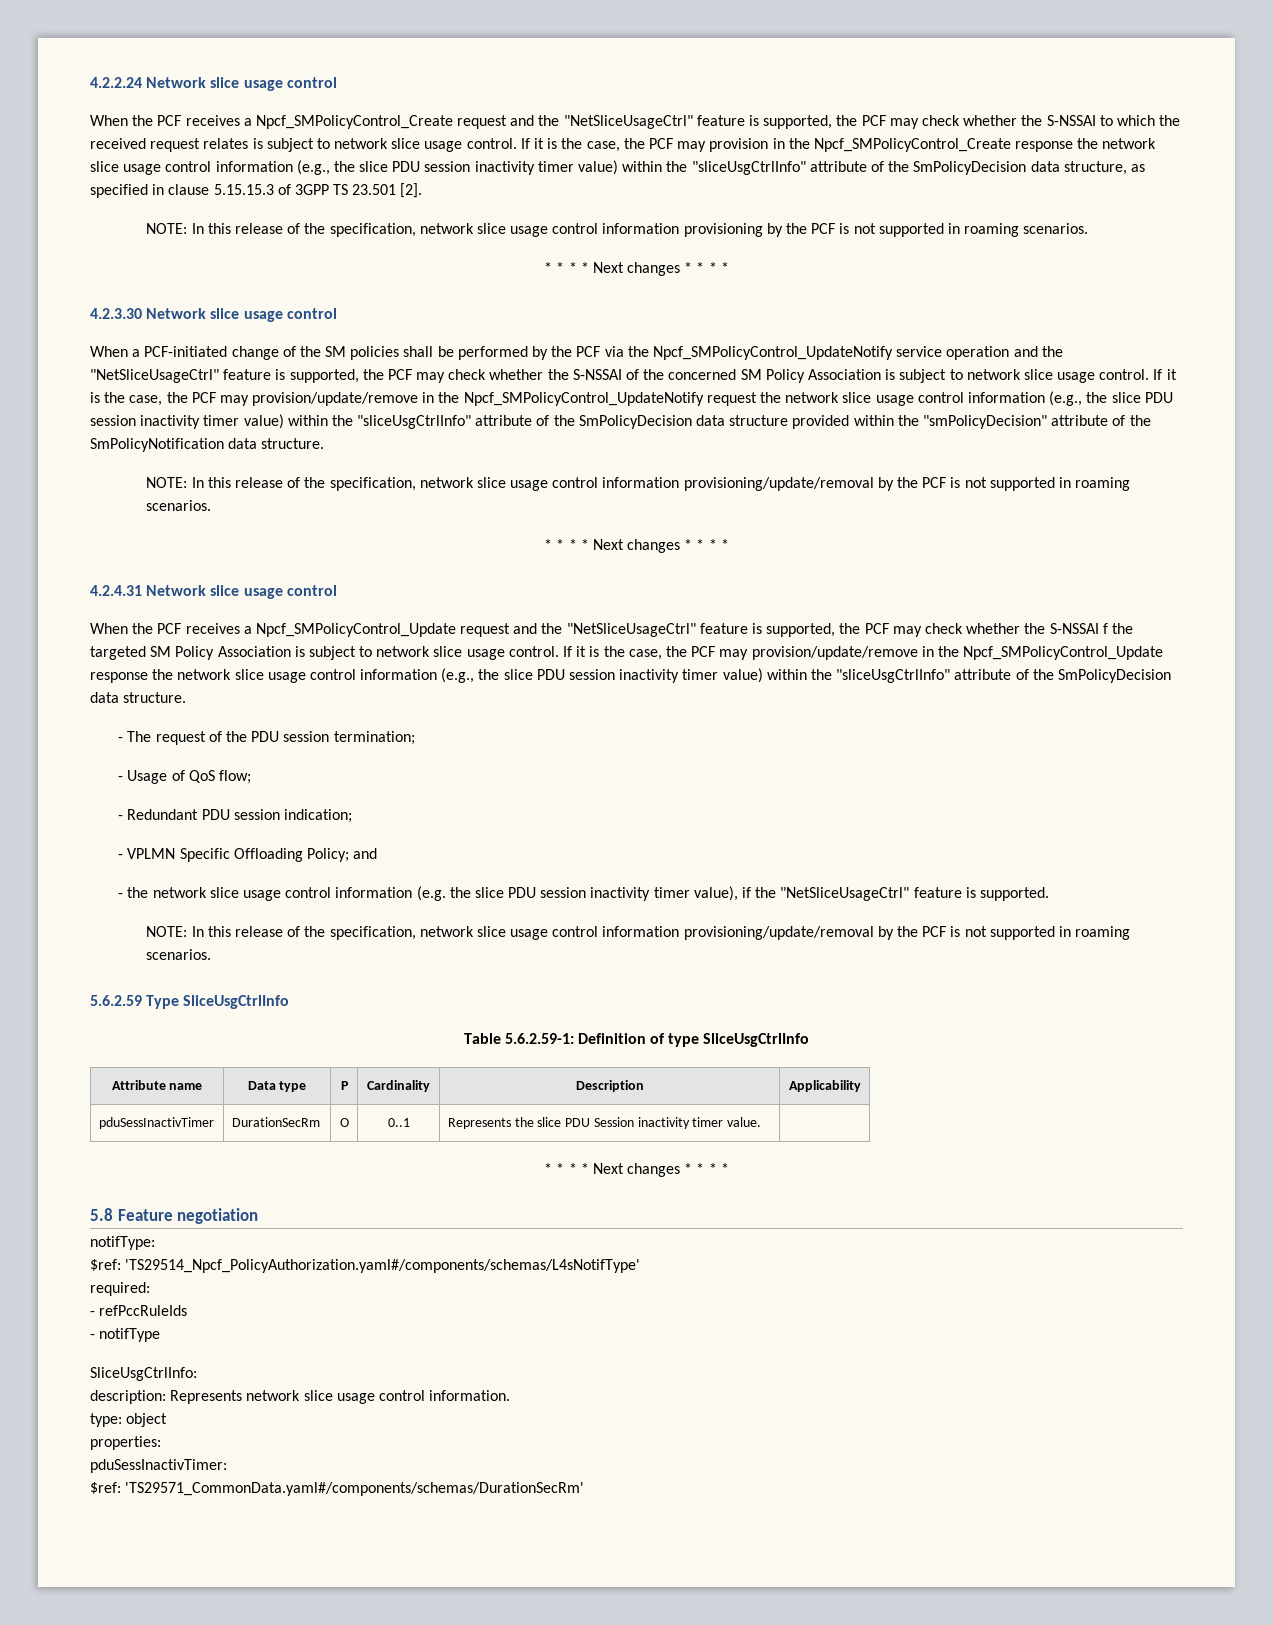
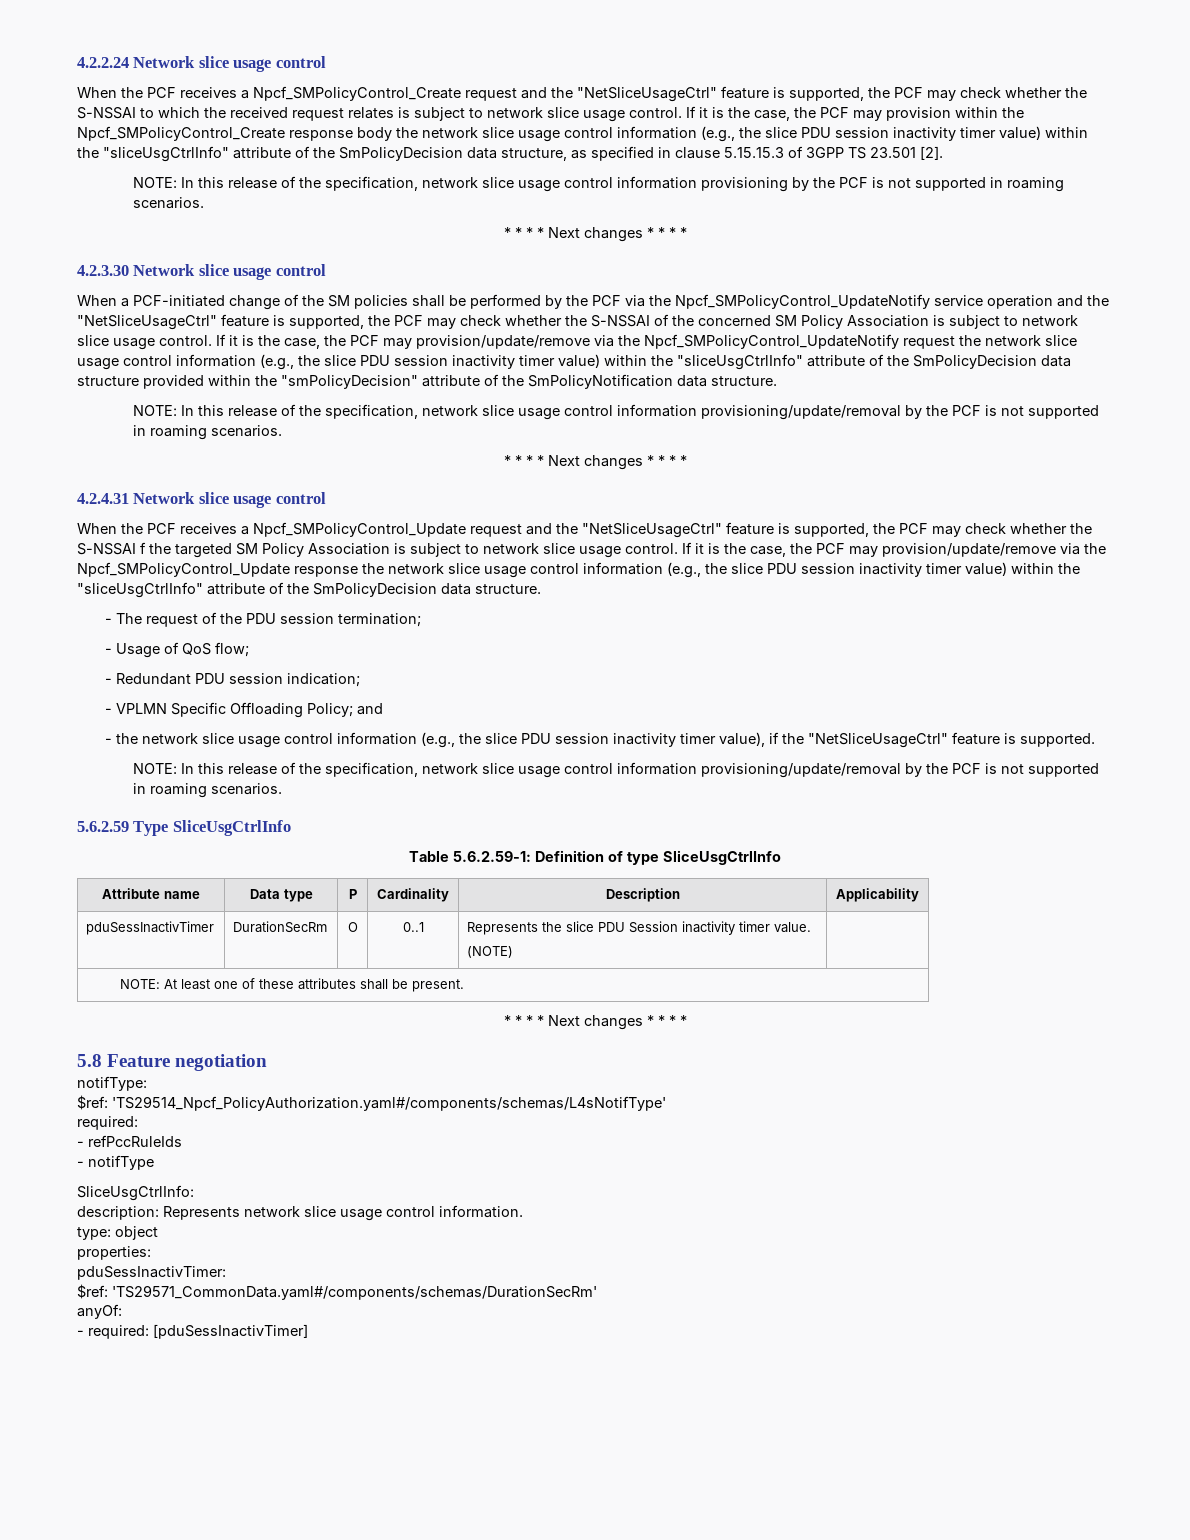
[772,138,785,149] in -> [955,107,998,118] within
(1074, 146) none -> [357,127,392,141] body
[422,392,435,403] in -> [594,335,614,347] via
[921,646,934,657] in -> [1060,543,1080,555] via
[416,886,446,901] (e.g. -> [420,732,455,748] (e.g.,
(762, 1122) | -> [467,946,514,958] [119,978,464,992] // (NOTE) | // NOTE: At least one of these attributes shall be present.
(585, 1489) none -> [77,1304,122,1319] [77,1324,308,1339] // anyOf: // - required: [pduSessInactivTimer]

